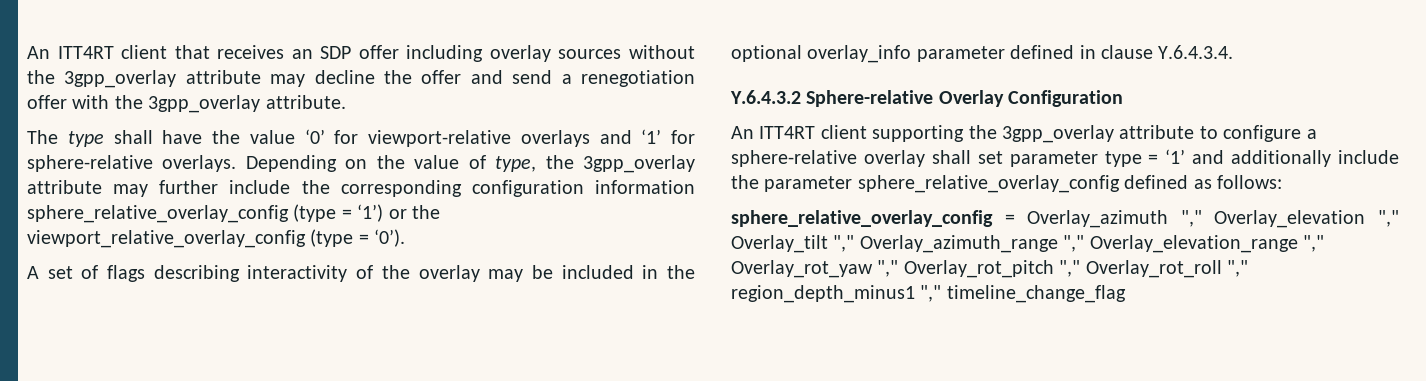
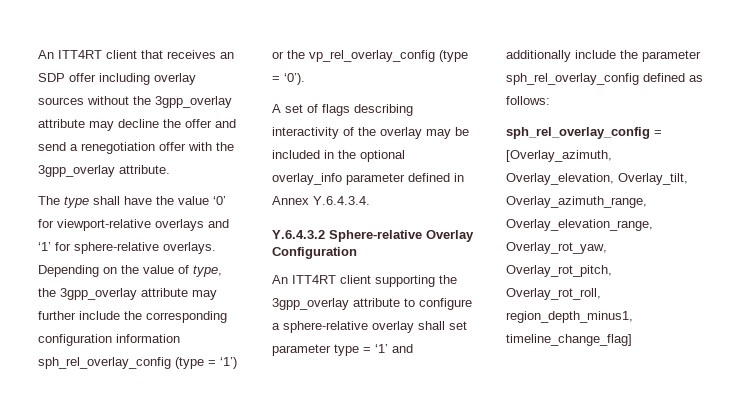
[27,205,289,223] sphere_relative_overlay_config -> [38,357,171,369] sph_rel_overlay_config
[27,230,306,248] viewport_relative_overlay_config -> [309,50,435,62] vp_rel_overlay_config
[1101,45,1153,59] clause -> [272,196,309,205] Annex
[857,175,1120,193] sphere_relative_overlay_config -> [506,73,639,85] sph_rel_overlay_config
[731,210,1399,228] [731,235,1324,253] [731,260,1248,278] [731,285,1126,303] sphere_relative_overlay_config = Overlay_azimuth "," Overlay_elevation "," Overlay_tilt "," Overlay_azimuth_range "," Overlay_elevation_range "," Overlay_rot_yaw "," Overlay_rot_pitch "," Overlay_rot_roll "," region_depth_minus1 "," timeline_change_flag -> [506,127,662,139] [506,150,612,162] [506,173,688,185] [506,196,647,208] [506,219,653,231] [506,242,607,254] [506,265,612,277] [506,288,601,300] [506,311,633,323] [506,334,632,346] sph_rel_overlay_config = [Overlay_azimuth, Overlay_elevation, Overlay_tilt, Overlay_azimuth_range, Overlay_elevation_range, Overlay_rot_yaw, Overlay_rot_pitch, Overlay_rot_roll, region_depth_minus1, timeline_change_flag]

